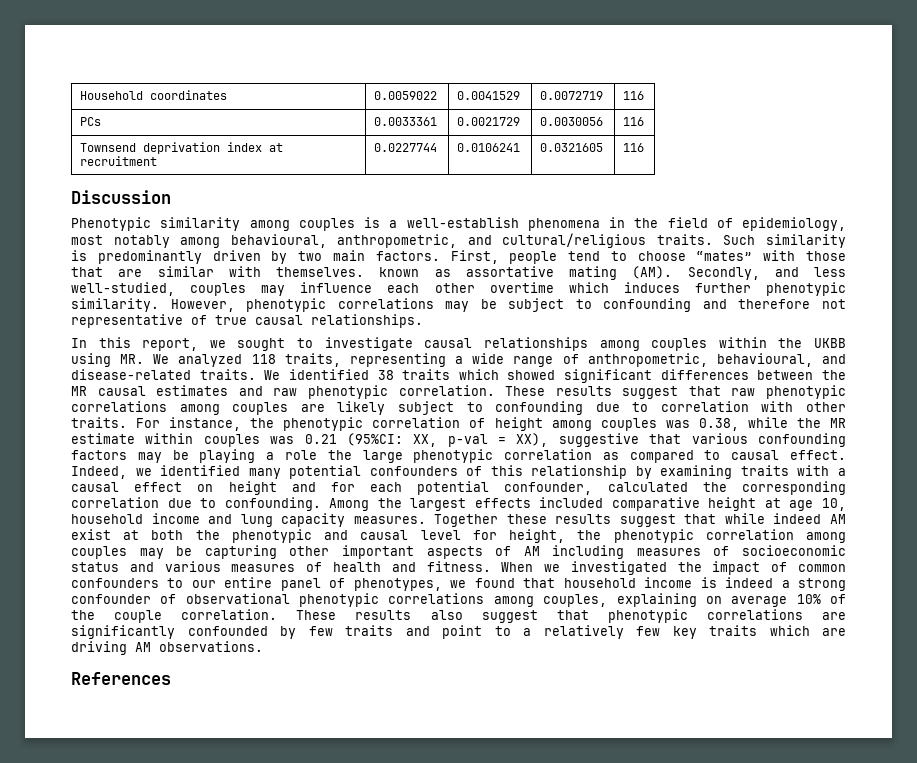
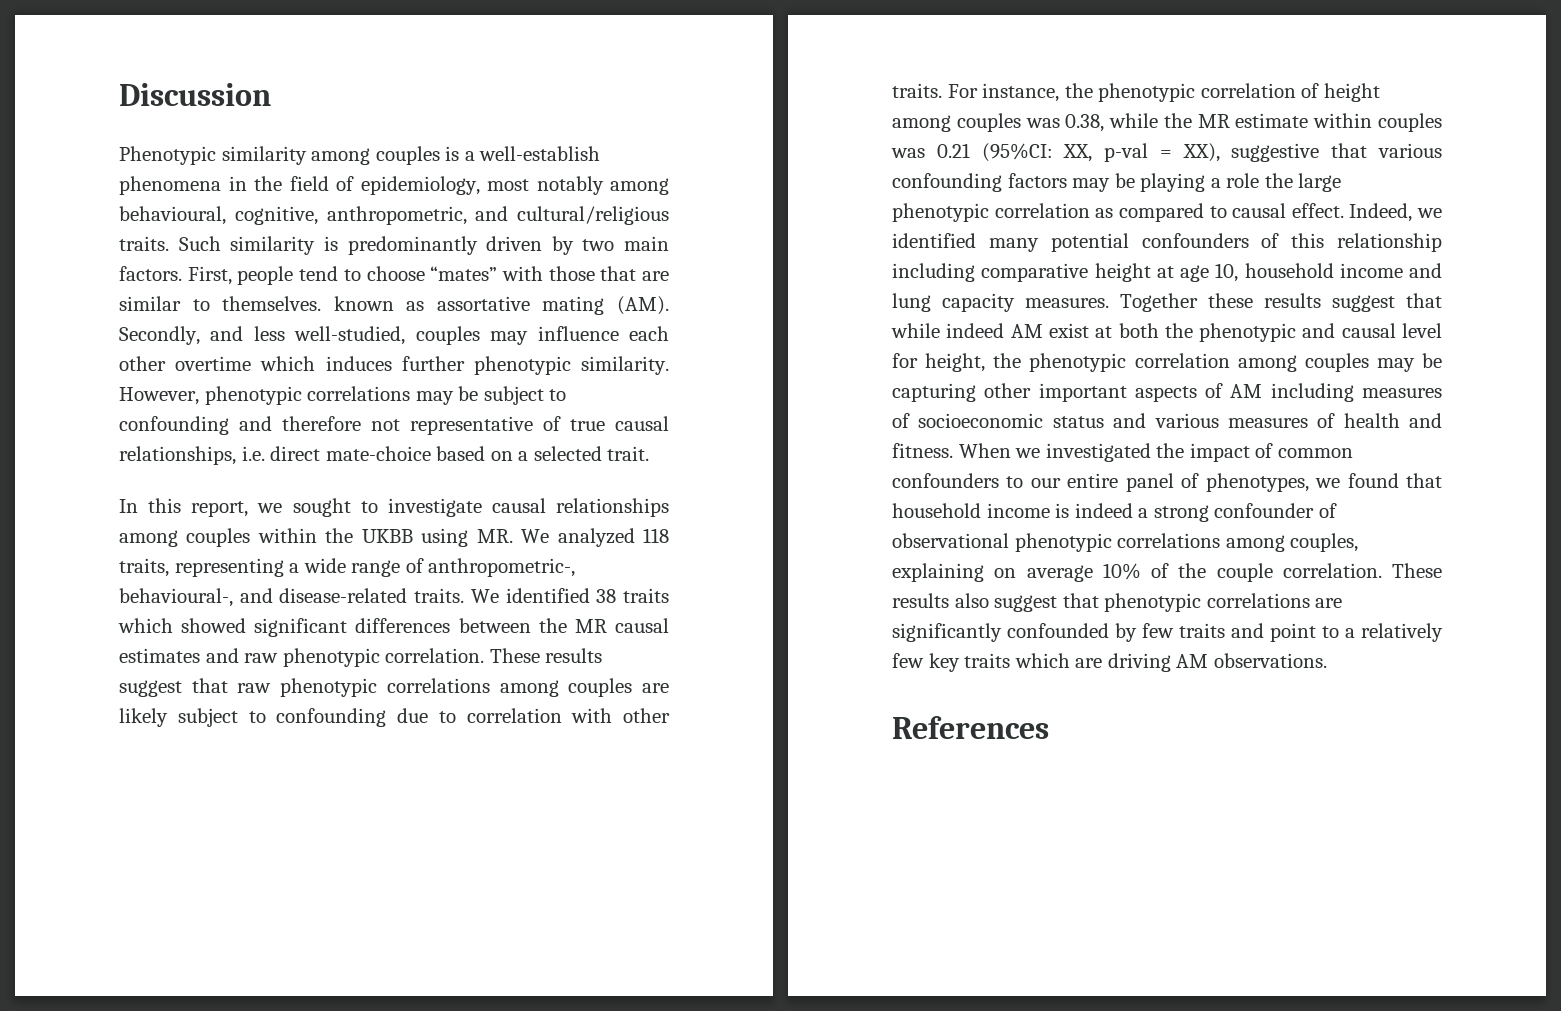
[80,90,228,100] [374,91,438,100] [457,91,521,100] [540,91,604,100] [623,91,645,100] [80,117,102,126] [374,117,438,126] [457,117,521,126] [540,117,604,126] [623,117,645,126] [80,142,284,154] [80,156,158,166] [374,143,438,152] [457,143,521,152] [540,143,604,152] [623,143,645,152] Household coordinates | 0.0059022 | 0.0041529 | 0.0072719 | 116 // PCs | 0.0033361 | 0.0021729 | 0.0030056 | 116 // Townsend deprivation index at recruitment | 0.0227744 | 0.0106241 | 0.0321605 | 116 // -> (119, 94) none
(327, 241) none -> [234,206,318,225] cognitive,
[228,266,261,277] with -> [192,299,210,311] to
[311,314,423,328] relationships. -> [119,446,650,465] relationships, i.e. direct mate-choice based on a selected trait.
[587,353,813,367] anthropometric, behavioural, -> [428,558,576,577] [119,588,233,607] anthropometric-, behavioural-,
[635,465,847,479] [71,481,846,495] [71,497,604,511] by examining traits with a causal effect on height and for each potential confounder, calculated the corresponding correlation due to confounding. Among the largest effects included -> [892,263,975,282] including

